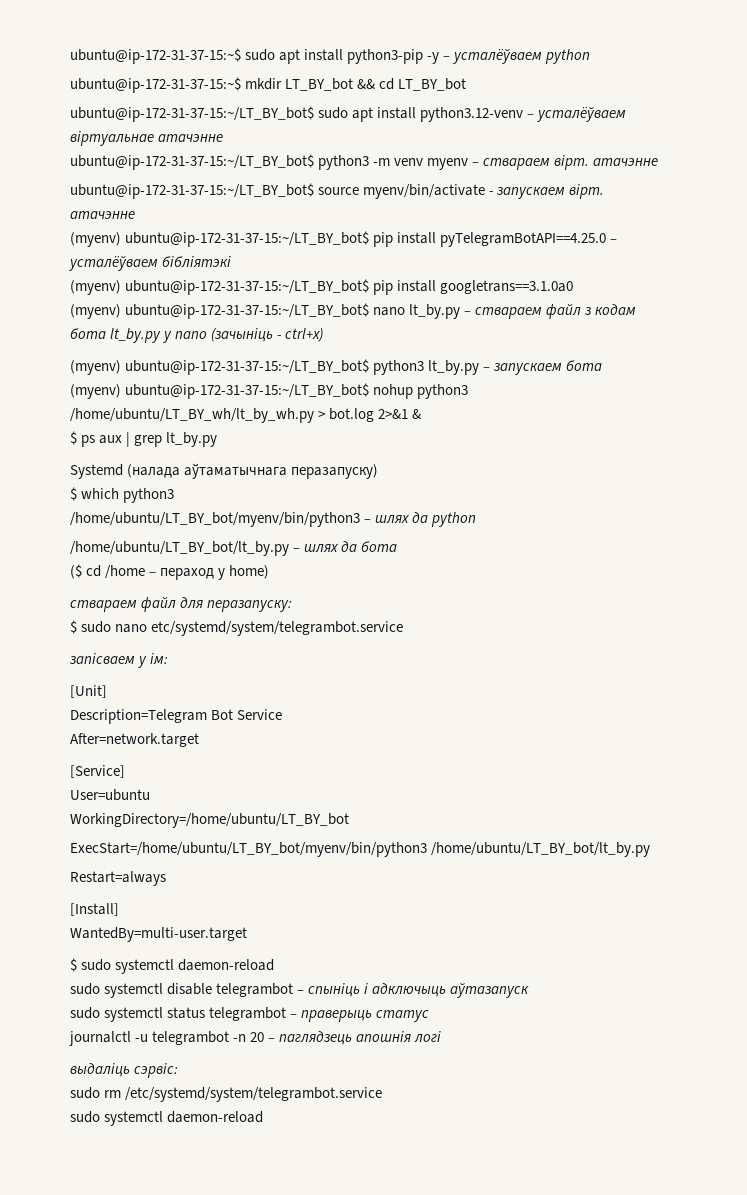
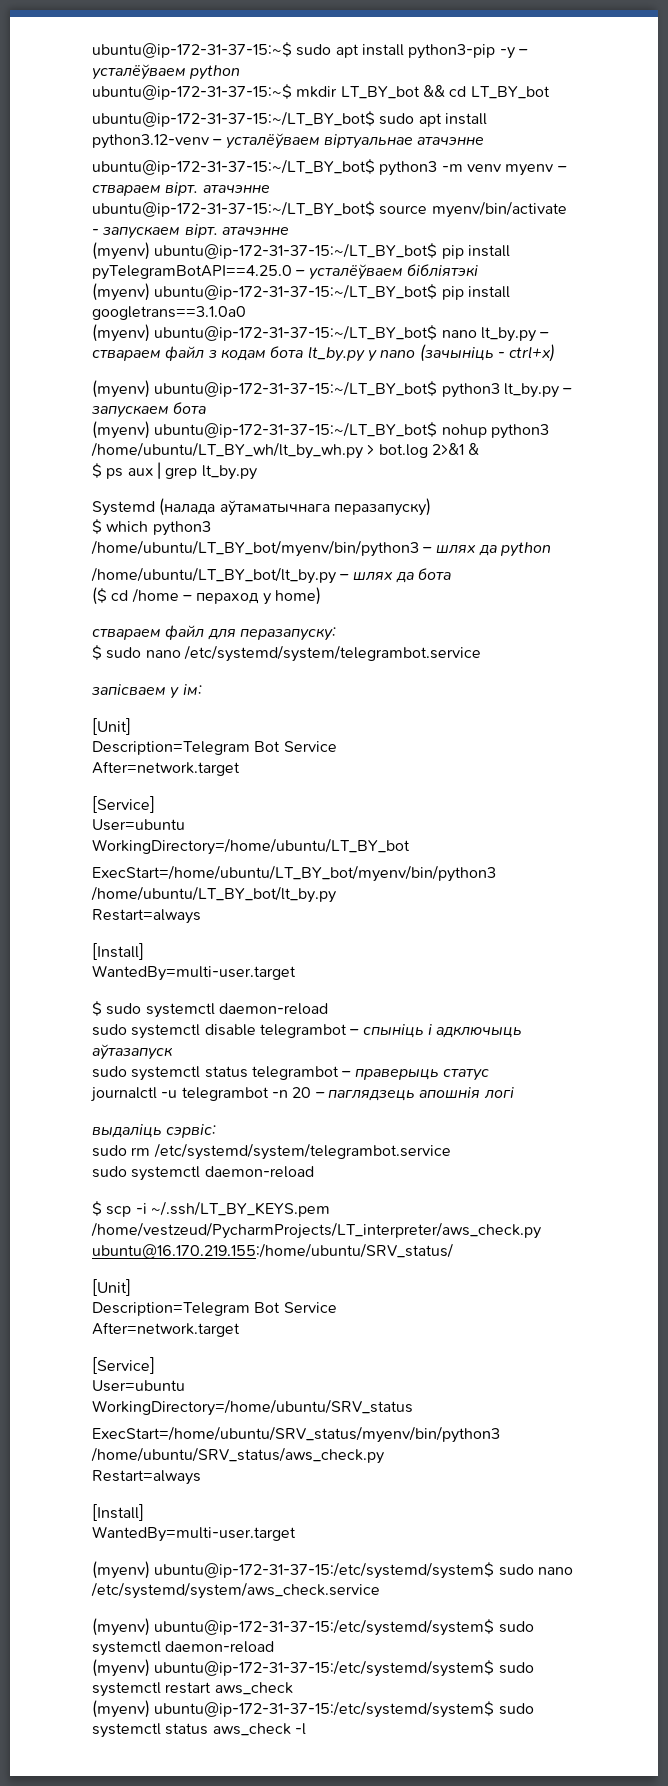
[151,621,404,636] etc/systemd/system/telegrambot.service -> [183,645,481,662] /etc/systemd/system/telegrambot.service
(264, 1117) none -> [92,1201,330,1217] [91,1222,541,1239] [92,1243,453,1259] [92,1279,131,1296] [92,1302,337,1316] [92,1322,240,1337] [92,1357,155,1374] [92,1380,185,1392] [92,1399,413,1416] [92,1426,500,1443] [91,1447,384,1464] [92,1470,201,1485] [92,1504,144,1521] [92,1526,296,1542] [92,1561,573,1579] [91,1582,380,1599] [92,1618,534,1636] [92,1641,275,1656] [92,1659,534,1677] [92,1682,293,1697] [92,1700,534,1718] [92,1723,306,1738] // $ scp -i ~/.ssh/LT_BY_KEYS.pem /home/vestzeud/PycharmProjects/LT_interpreter/aws_check.py ubuntu@16.170.219.155:/home/ubuntu/SRV_status/ // [Unit] // Description=Telegram Bot Service // After=network.target // [Service] // User=ubuntu // WorkingDirectory=/home/ubuntu/SRV_status // ExecStart=/home/ubuntu/SRV_status/myenv/bin/python3 /home/ubuntu/SRV_status/aws_check.py // Restart=always // [Install] // WantedBy=multi-user.target // (myenv) ubuntu@ip-172-31-37-15:/etc/systemd/system$ sudo nano /etc/systemd/system/aws_check.service // (myenv) ubuntu@ip-172-31-37-15:/etc/systemd/system$ sudo systemctl daemon-reload // (myenv) ubuntu@ip-172-31-37-15:/etc/systemd/system$ sudo systemctl restart aws_check // (myenv) ubuntu@ip-172-31-37-15:/etc/systemd/system$ sudo systemctl status aws_check -l

